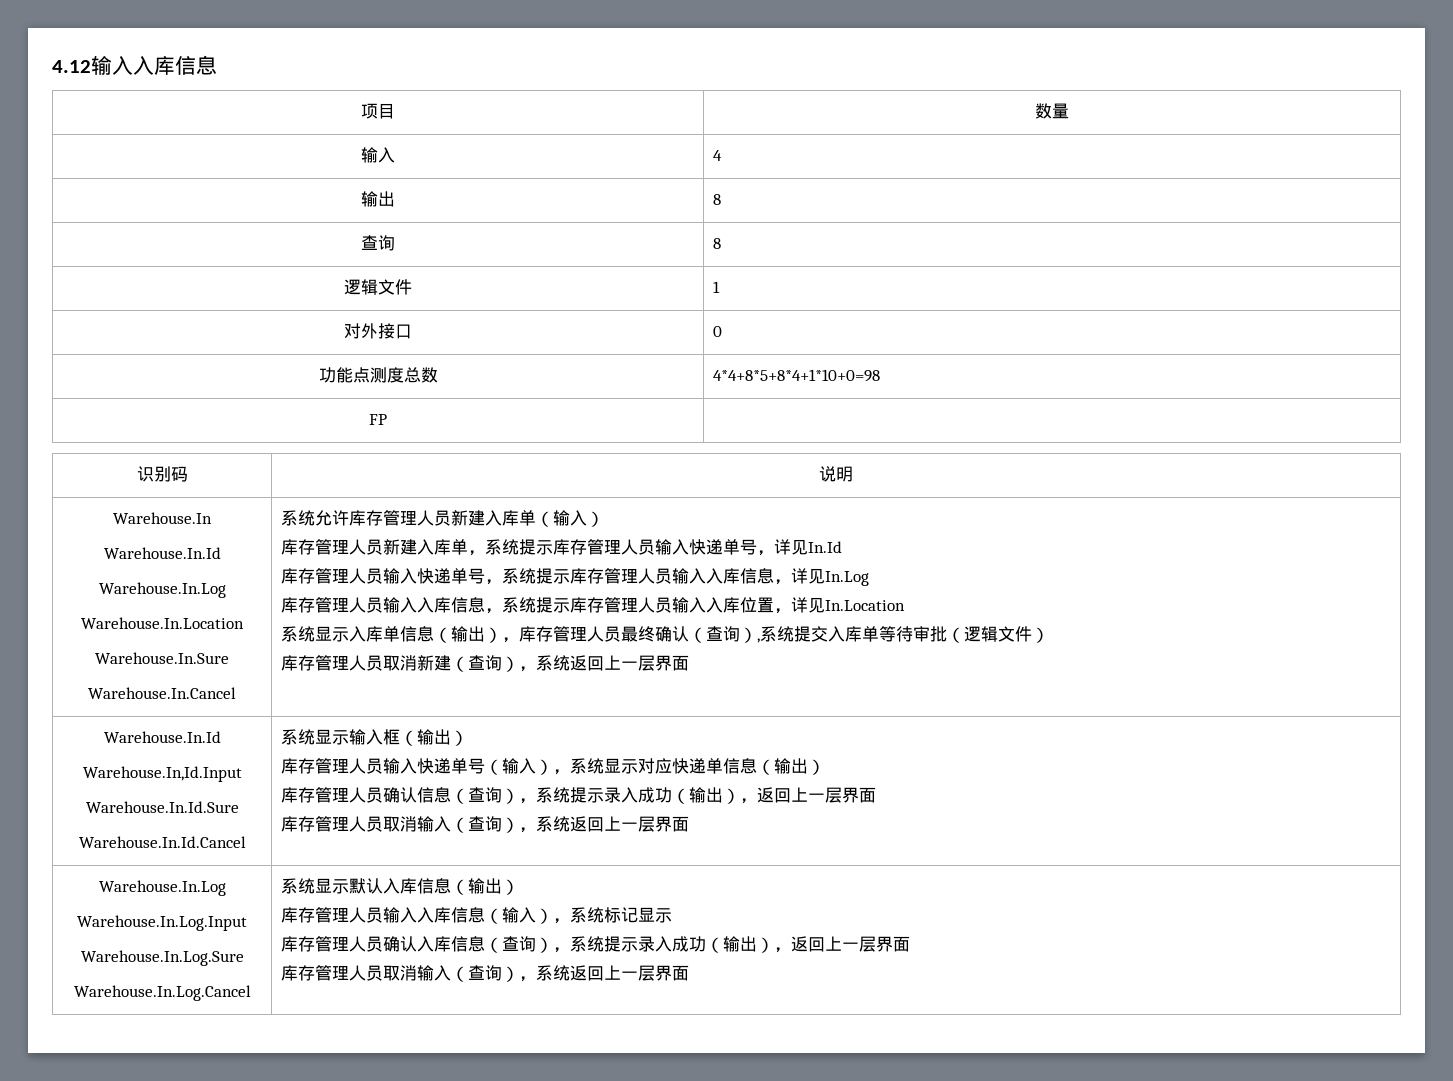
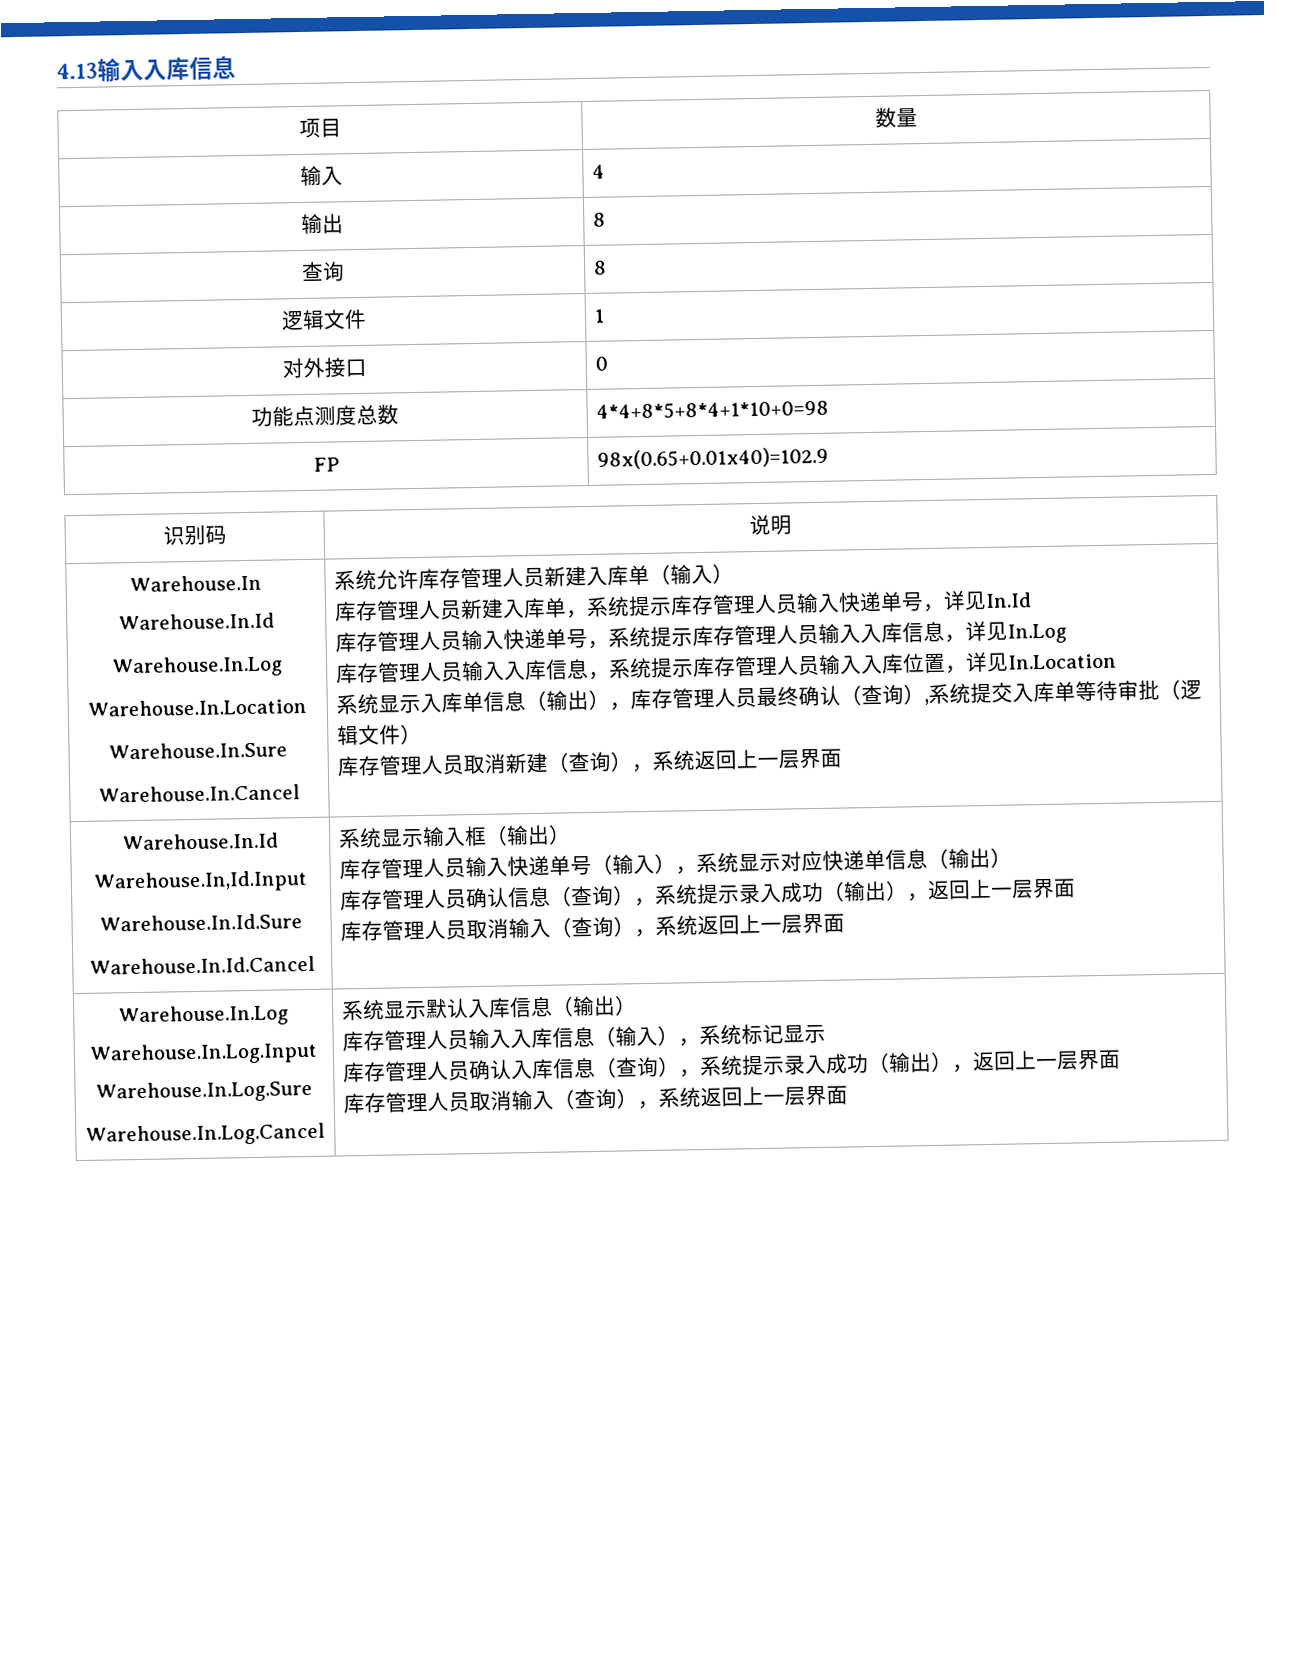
[52,60,91,73] 4.12 -> [56,62,98,80] 4.13
(387, 419) none -> [597,446,830,470] 98x(0.65+0.01x40)=102.9

